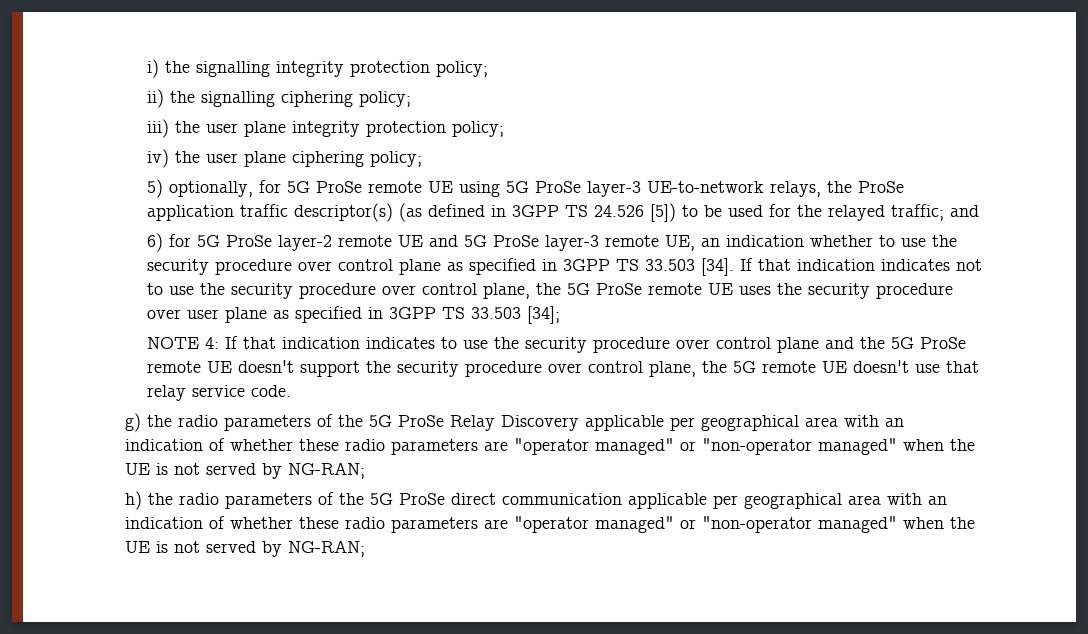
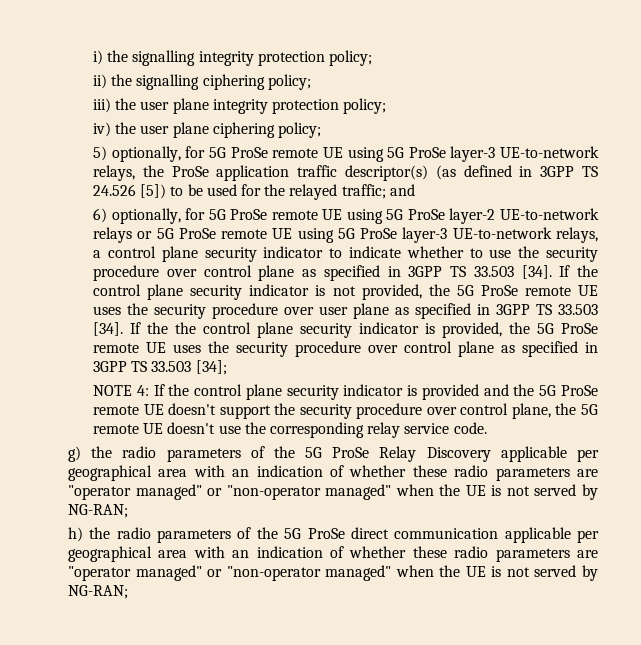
[168,234,804,251] for 5G ProSe layer-2 remote UE and 5G ProSe layer-3 remote UE, an indication -> [111,208,599,224] [93,227,598,243] [93,246,401,262] optionally, for 5G ProSe remote UE using 5G ProSe layer-2 UE-to-network relays or 5G ProSe remote UE using 5G ProSe layer-3 UE-to-network relays, a control plane security indicator to indicate
[757,259,982,271] [146,283,530,299] that indication indicates not to use the security procedure over control plane, -> [576,265,598,277] [93,284,422,300] the control plane security indicator is not provided,
[526,306,560,324] [146,336,819,353] [34]; // NOTE 4: If that indication indicates to use the security procedure over control plane -> [93,322,598,338] [93,341,598,357] [93,360,227,375] [93,384,479,400] [34]. If the the control plane security indicator is provided, the 5G ProSe remote UE uses the security procedure over control plane as specified in 3GPP TS 33.503 [34]; // NOTE 4: If the control plane security indicator is provided
[945,361,979,373] that -> [244,422,365,438] the corresponding

